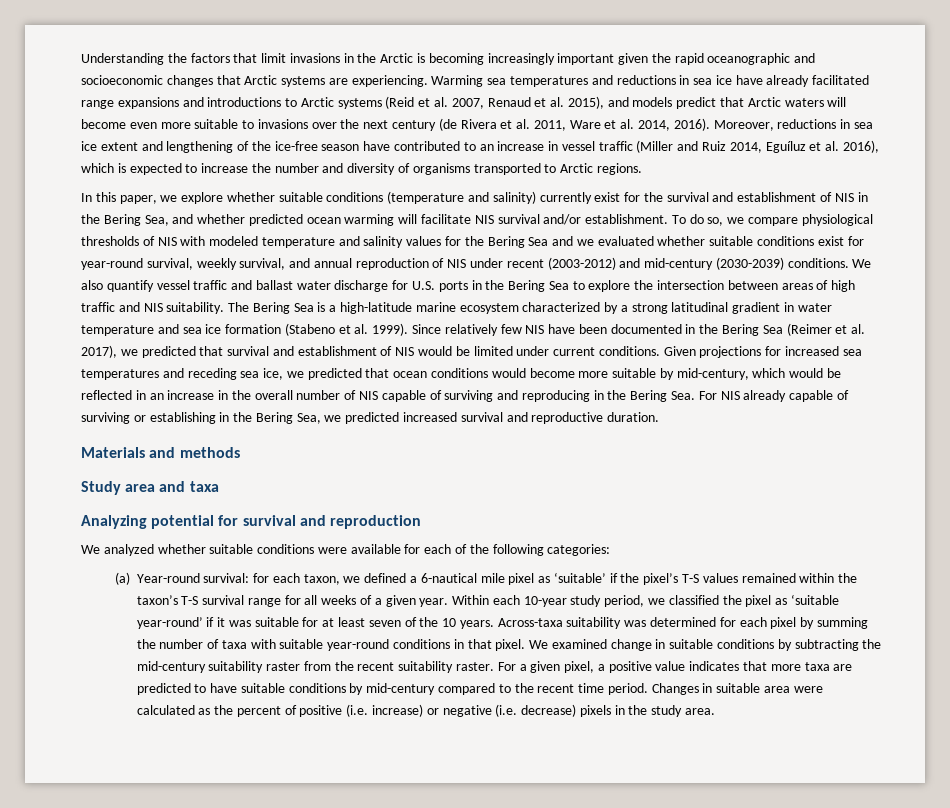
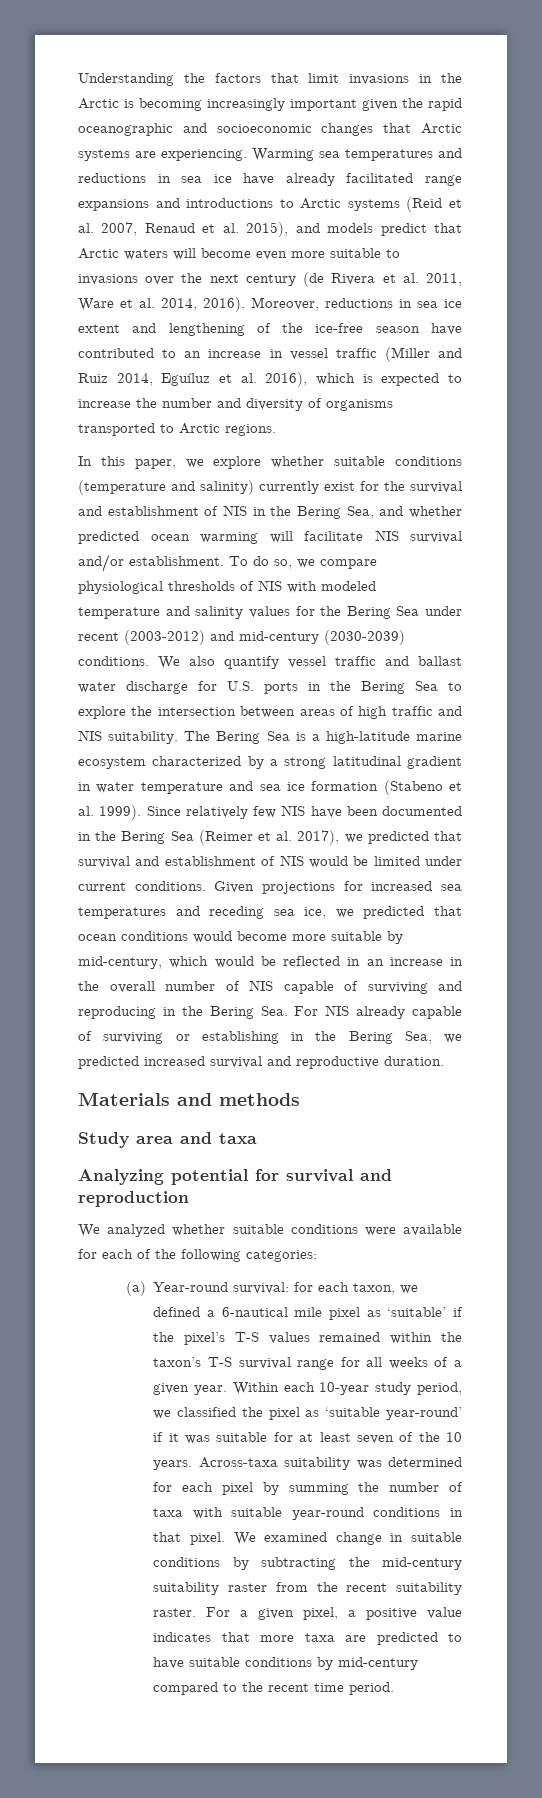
[552,236,864,246] [81,258,467,270] and we evaluated whether suitable conditions exist for year-round survival, weekly survival, and annual reproduction of NIS -> (420, 611) none
[651,683,823,695] [136,704,716,717] Changes in suitable area were calculated as the percent of positive (i.e. increase) or negative (i.e. decrease) pixels in the study area. -> (395, 1688) none

